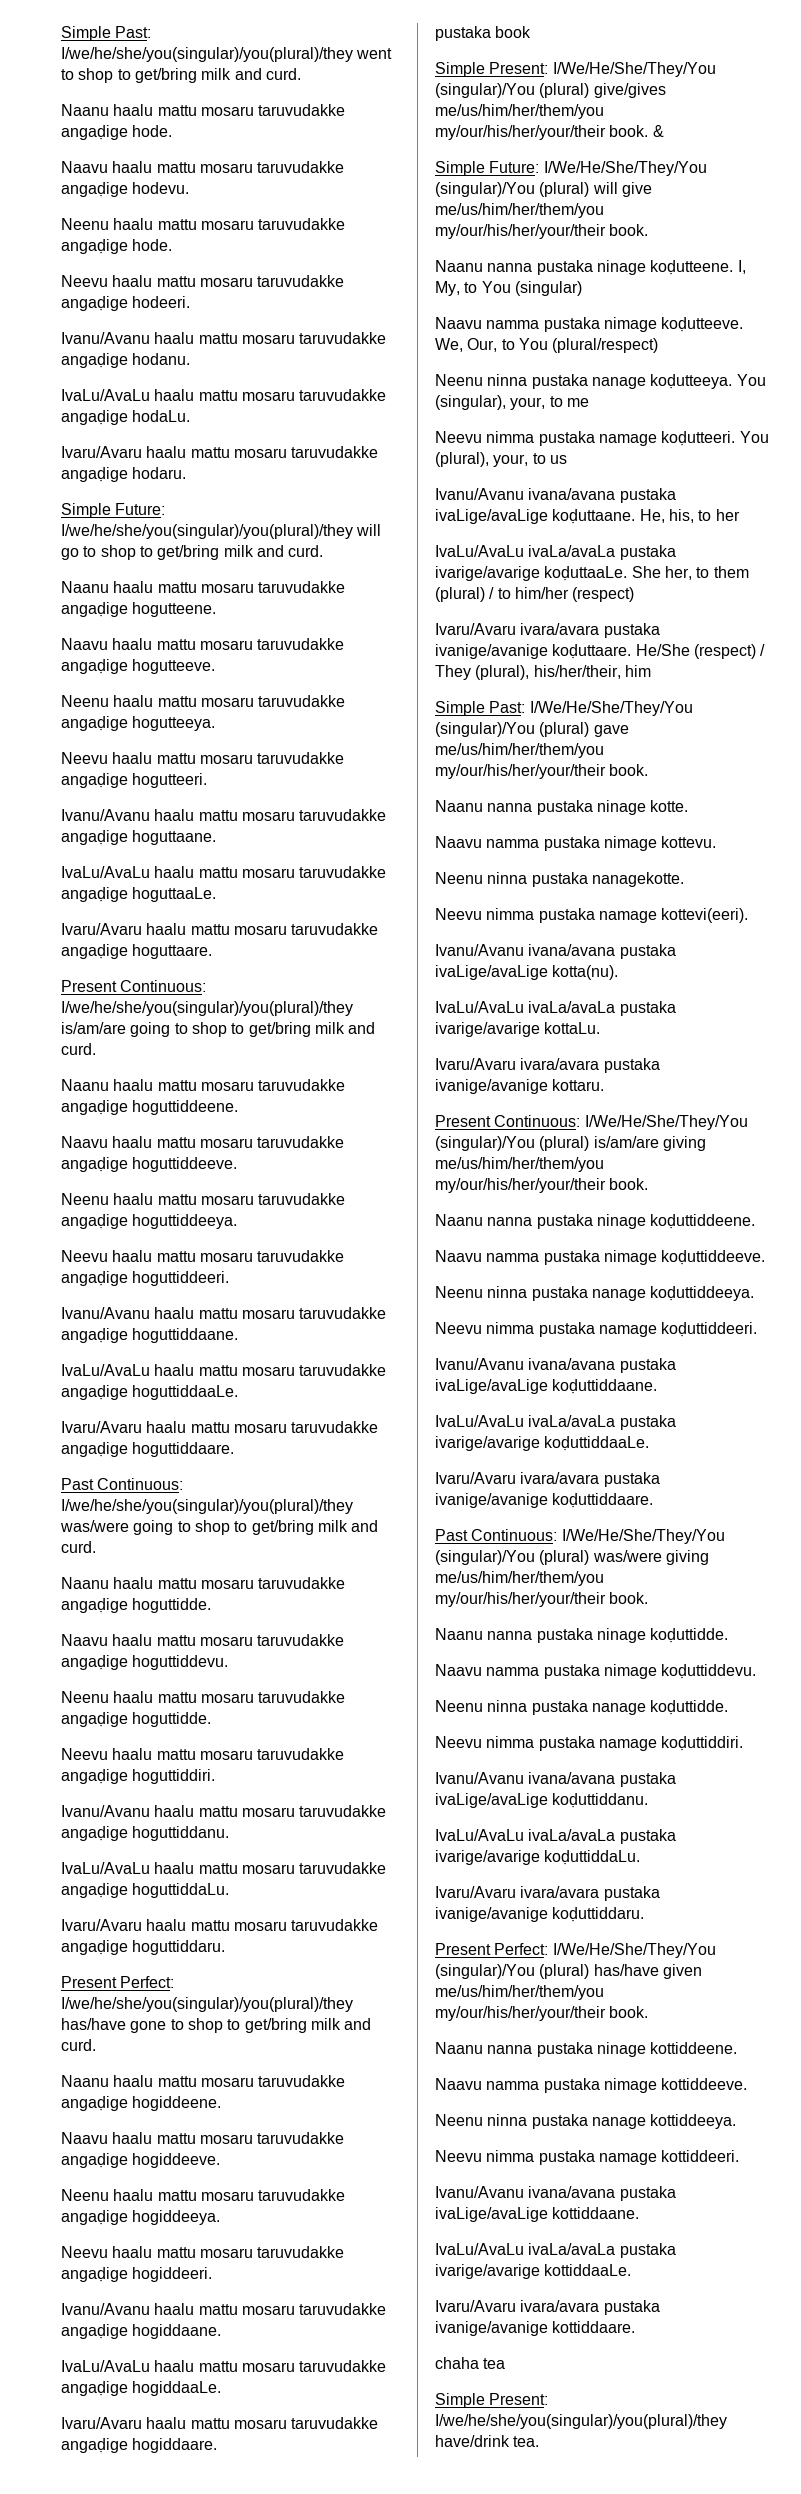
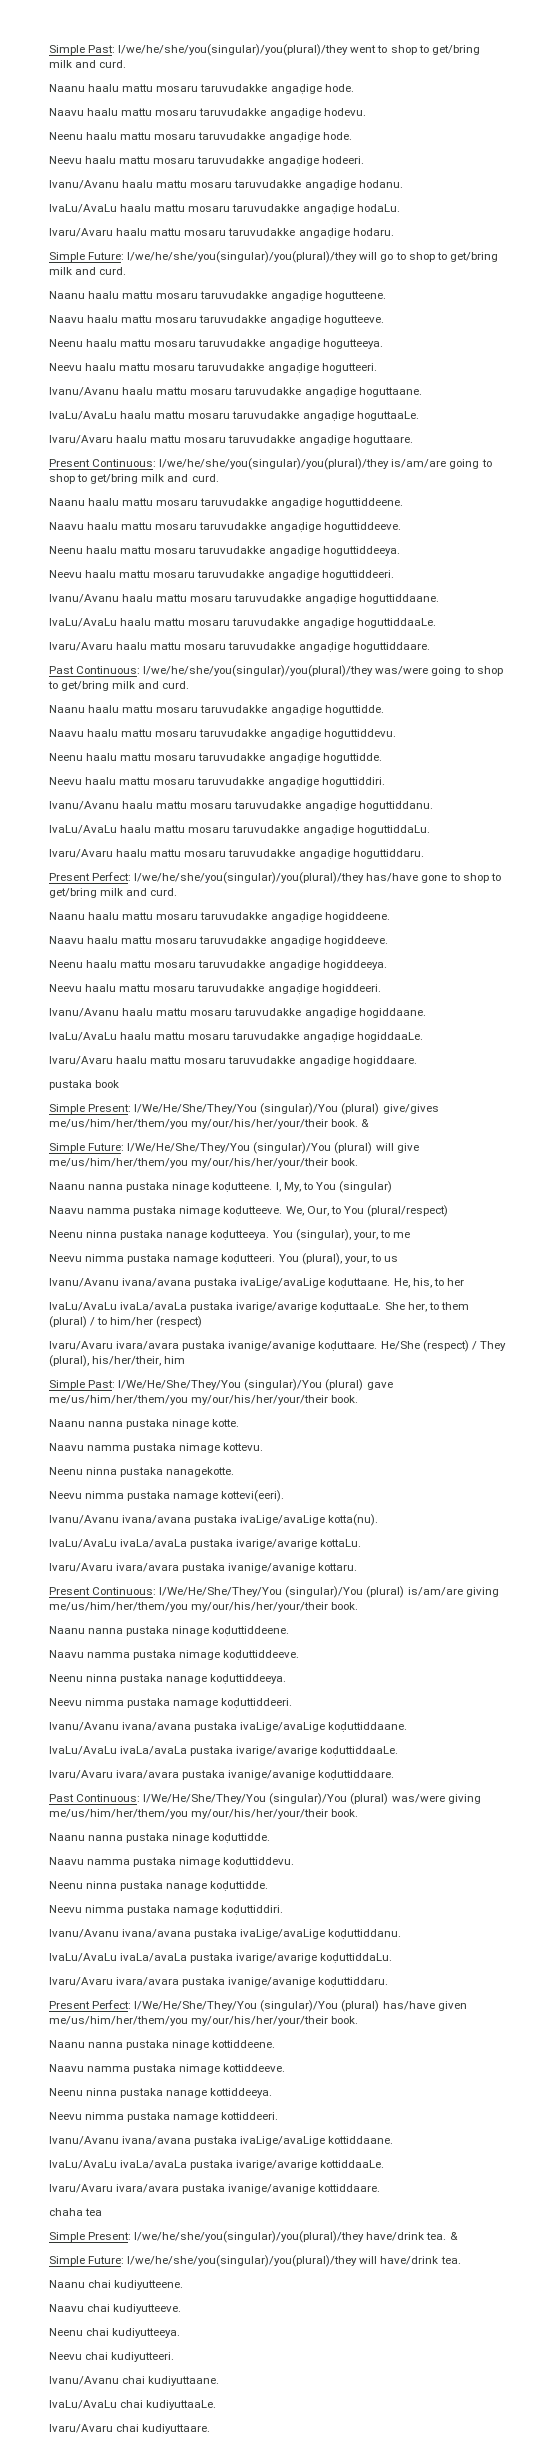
(540, 2441) none -> [449,2232,458,2240] [49,2255,461,2267] [49,2280,184,2290] [49,2304,182,2314] [49,2328,181,2338] [49,2352,175,2362] [49,2376,220,2386] [49,2400,217,2410] [49,2424,211,2434] & // Simple Future: I/we/he/she/you(singular)/you(plural)/they will have/drink tea. // Naanu chai kudiyutteene. // Naavu chai kudiyutteeve. // Neenu chai kudiyutteeya. // Neevu chai kudiyutteeri. // Ivanu/Avanu chai kudiyuttaane. // IvaLu/AvaLu chai kudiyuttaaLe. // Ivaru/Avaru chai kudiyuttaare.

